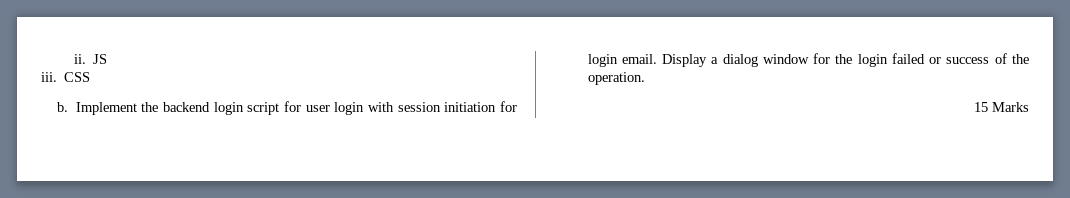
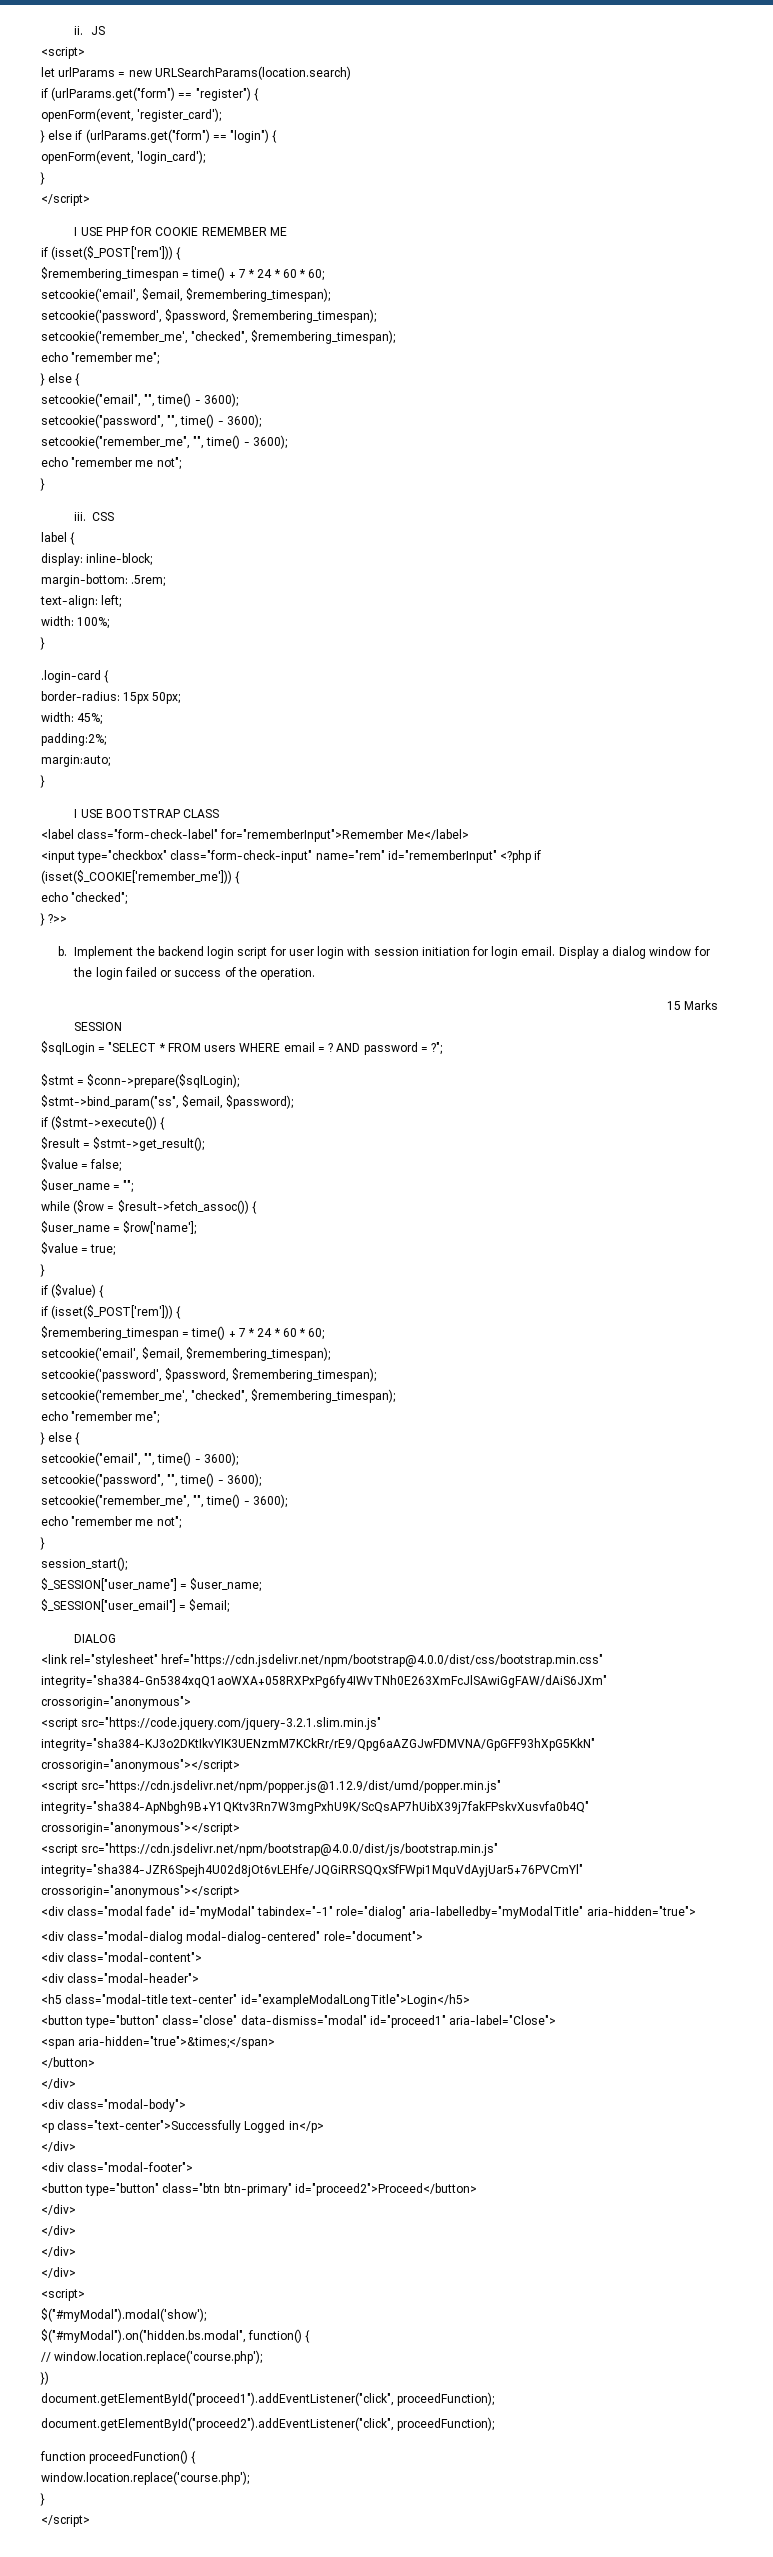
[41,72,91,82] iii. CSS -> [41,47,85,59] [41,66,351,80] [41,87,259,101] [41,108,222,122] [40,129,278,143] [41,150,206,164] [40,172,45,185] [41,194,90,206] [74,226,287,236] [41,246,182,260] [41,267,325,281] [41,288,331,302] [41,309,377,323] [41,330,396,344] [41,352,160,365] [40,373,81,386] [41,393,238,407] [41,414,261,428] [41,435,287,449] [41,457,181,470] [40,478,45,491] [74,512,115,521] [41,532,76,545] [41,553,153,566] [41,574,166,587] [40,595,122,608] [41,616,110,629] [40,637,45,650] [41,670,110,683] [41,691,181,704] [41,712,103,725] [41,733,106,746] [41,755,110,767] [40,775,45,788] [74,809,220,818] [41,829,469,842] [41,850,542,863] [41,870,241,884] [41,892,128,905] [40,913,68,926] <script> // let urlParams = new URLSearchParams(location.search) // if (urlParams.get("form") == "register") { // openForm(event, 'register_card'); // } else if (urlParams.get("form") == "login") { // openForm(event, 'login_card'); // } // </script> // I USE PHP fOR COOKIE REMEMBER ME // if (isset($_POST['rem'])) { // $remembering_timespan = time() + 7 * 24 * 60 * 60; // setcookie('email', $email, $remembering_timespan); // setcookie('password', $password, $remembering_timespan); // setcookie('remember_me', "checked", $remembering_timespan); // echo "remember me"; // } else { // setcookie("email", "", time() - 3600); // setcookie("password", "", time() - 3600); // setcookie("remember_me", "", time() - 3600); // echo "remember me not"; // } // iii. CSS // label { // display: inline-block; // margin-bottom: .5rem; // text-align: left; // width: 100%; // } // .login-card { // border-radius: 15px 50px; // width: 45%; // padding:2%; // margin:auto; // } // I USE BOOTSTRAP CLASS // <label class="form-check-label" for="rememberInput">Remember Me</label> // <input type="checkbox" class="form-check-input" name="rem" id="rememberInput" <?php if (isset($_COOKIE['remember_me'])) { // echo "checked"; // } ?>>
(1029, 107) none -> [74,1022,123,1031] [41,1041,443,1055] [41,1074,240,1088] [41,1095,294,1109] [41,1116,166,1130] [41,1137,205,1151] [41,1158,122,1172] [41,1179,134,1193] [41,1200,257,1214] [41,1221,197,1235] [41,1242,116,1256] [40,1264,45,1277] [41,1284,105,1298] [41,1305,182,1319] [41,1326,325,1340] [41,1347,331,1361] [41,1368,377,1382] [41,1389,396,1403] [41,1411,160,1424] [40,1432,81,1445] [41,1452,238,1466] [41,1473,261,1487] [41,1494,287,1508] [41,1516,181,1529] [40,1537,45,1550] [41,1557,127,1571] [41,1578,262,1592] [41,1599,230,1613] [74,1634,117,1643] [41,1654,604,1667] [41,1675,607,1688] [41,1696,191,1709] [41,1717,382,1730] [41,1738,595,1751] [41,1759,240,1772] [41,1780,502,1793] [41,1801,589,1814] [41,1822,240,1835] [41,1843,499,1856] [41,1864,583,1877] [41,1885,240,1898] [41,1906,696,1919] [41,1931,423,1944] [41,1952,203,1962] [41,1973,200,1983] [41,1994,470,2007] [41,2015,557,2028] [41,2036,276,2049] [41,2057,95,2068] [41,2078,76,2089] [41,2099,187,2112] [41,2120,324,2133] [41,2141,76,2152] [41,2162,194,2172] [41,2183,477,2196] [41,2204,76,2215] [41,2225,76,2236] [41,2246,76,2257] [41,2267,76,2278] [41,2289,85,2301] [41,2308,206,2322] [41,2329,311,2343] [41,2350,263,2364] [40,2371,49,2385] [41,2392,495,2406] [41,2417,495,2431] [40,2450,197,2464] [41,2471,249,2485] [40,2493,45,2506] [41,2515,90,2527] // SESSION // $sqlLogin = "SELECT * FROM users WHERE email = ? AND password = ?"; // $stmt = $conn->prepare($sqlLogin); // $stmt->bind_param("ss", $email, $password); // if ($stmt->execute()) { // $result = $stmt->get_result(); // $value = false; // $user_name = ""; // while ($row = $result->fetch_assoc()) { // $user_name = $row['name']; // $value = true; // } // if ($value) { // if (isset($_POST['rem'])) { // $remembering_timespan = time() + 7 * 24 * 60 * 60; // setcookie('email', $email, $remembering_timespan); // setcookie('password', $password, $remembering_timespan); // setcookie('remember_me', "checked", $remembering_timespan); // echo "remember me"; // } else { // setcookie("email", "", time() - 3600); // setcookie("password", "", time() - 3600); // setcookie("remember_me", "", time() - 3600); // echo "remember me not"; // } // session_start(); // $_SESSION["user_name"] = $user_name; // $_SESSION["user_email"] = $email; // DIALOG // <link rel="stylesheet" href="https://cdn.jsdelivr.net/npm/bootstrap@4.0.0/dist/css/bootstrap.min.css" integrity="sha384-Gn5384xqQ1aoWXA+058RXPxPg6fy4IWvTNh0E263XmFcJlSAwiGgFAW/dAiS6JXm" crossorigin="anonymous"> // <script src="https://code.jquery.com/jquery-3.2.1.slim.min.js" integrity="sha384-KJ3o2DKtIkvYIK3UENzmM7KCkRr/rE9/Qpg6aAZGJwFDMVNA/GpGFF93hXpG5KkN" crossorigin="anonymous"></script> // <script src="https://cdn.jsdelivr.net/npm/popper.js@1.12.9/dist/umd/popper.min.js" integrity="sha384-ApNbgh9B+Y1QKtv3Rn7W3mgPxhU9K/ScQsAP7hUibX39j7fakFPskvXusvfa0b4Q" crossorigin="anonymous"></script> // <script src="https://cdn.jsdelivr.net/npm/bootstrap@4.0.0/dist/js/bootstrap.min.js" integrity="sha384-JZR6Spejh4U02d8jOt6vLEHfe/JQGiRRSQQxSfFWpi1MquVdAyjUar5+76PVCmYl" crossorigin="anonymous"></script> // <div class="modal fade" id="myModal" tabindex="-1" role="dialog" aria-labelledby="myModalTitle" aria-hidden="true"> // <div class="modal-dialog modal-dialog-centered" role="document"> // <div class="modal-content"> // <div class="modal-header"> // <h5 class="modal-title text-center" id="exampleModalLongTitle">Login</h5> // <button type="button" class="close" data-dismiss="modal" id="proceed1" aria-label="Close"> // <span aria-hidden="true">&times;</span> // </button> // </div> // <div class="modal-body"> // <p class="text-center">Successfully Logged in</p> // </div> // <div class="modal-footer"> // <button type="button" class="btn btn-primary" id="proceed2">Proceed</button> // </div> // </div> // </div> // </div> // <script> // $("#myModal").modal('show'); // $("#myModal").on("hidden.bs.modal", function() { // // window.location.replace('course.php'); // }) // document.getElementById("proceed1").addEventListener("click", proceedFunction); // document.getElementById("proceed2").addEventListener("click", proceedFunction); // function proceedFunction() { // window.location.replace('course.php'); // } // </script>

